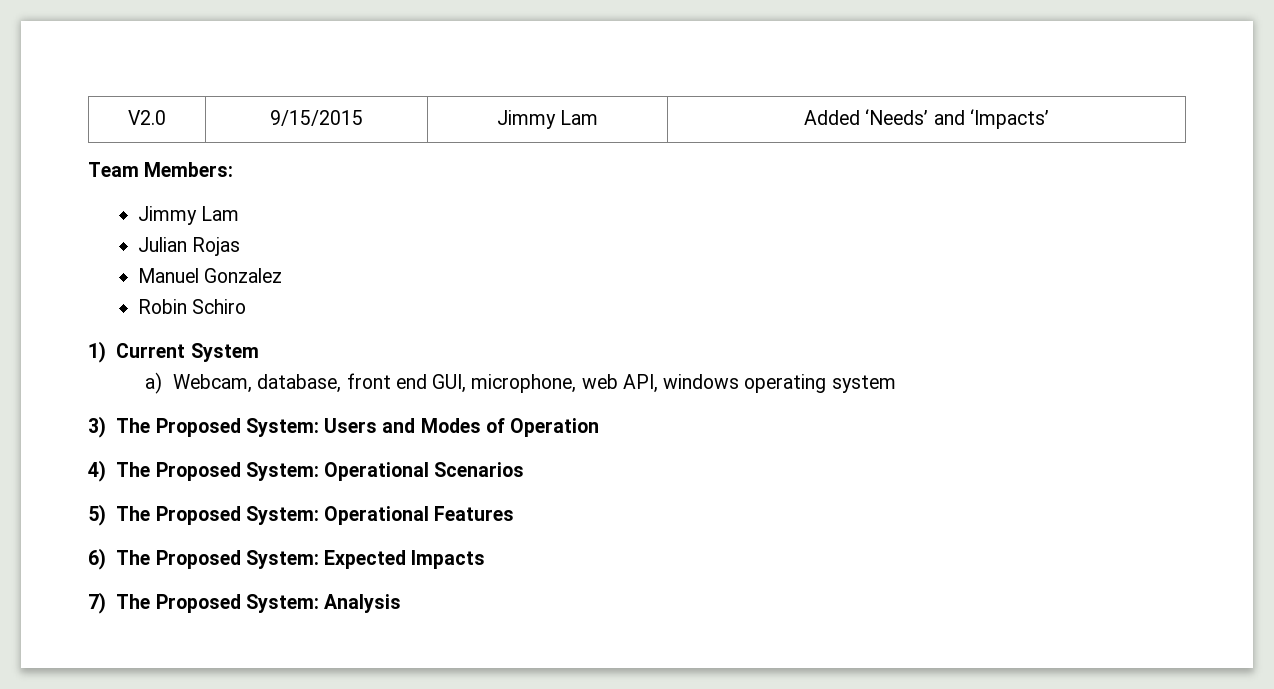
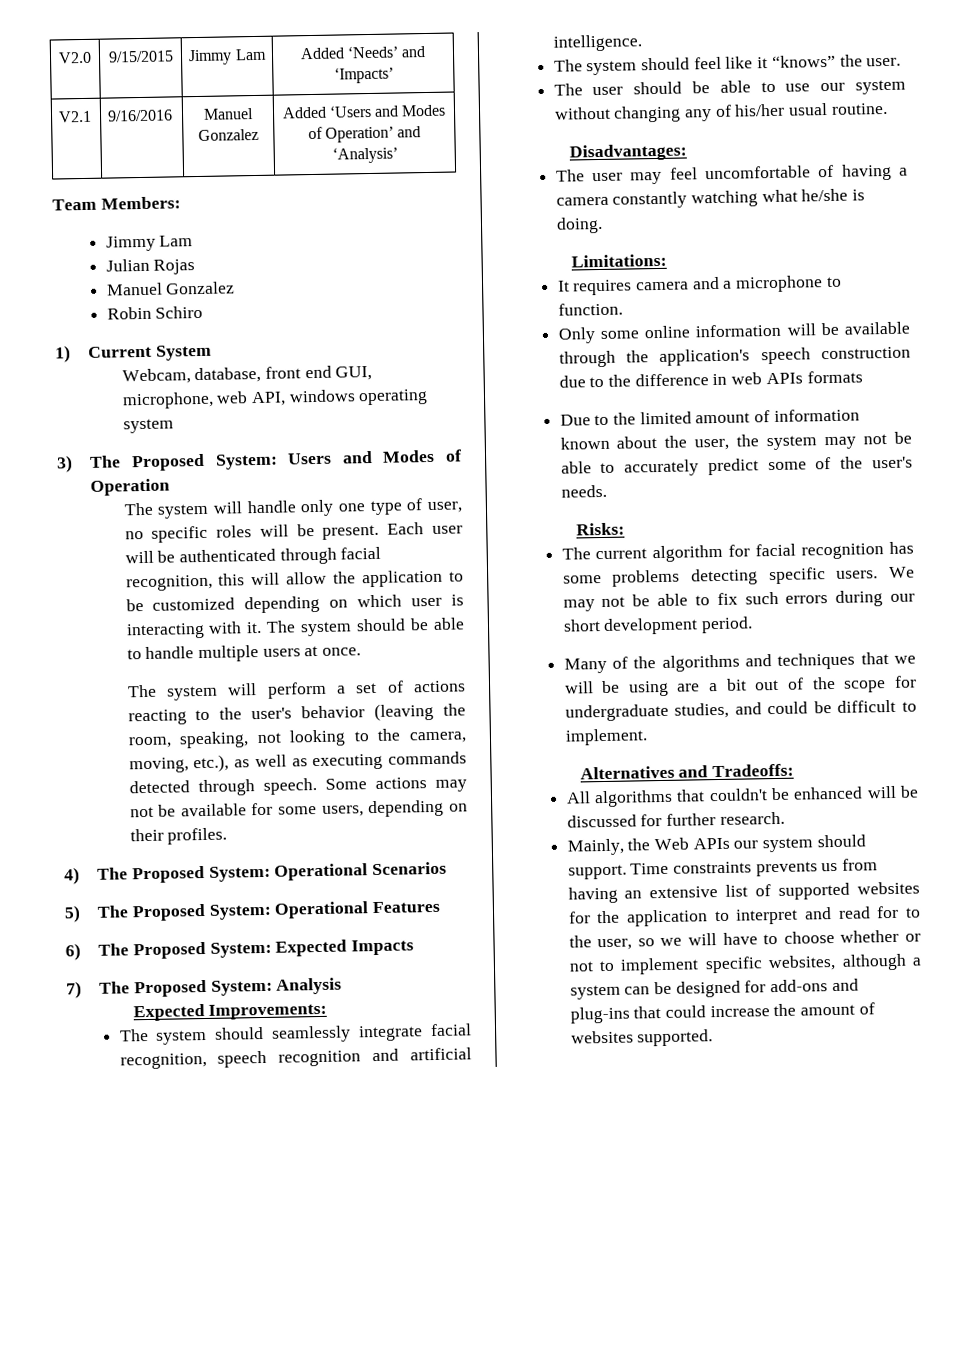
(1049, 119) none -> [58,110,93,123] [107,109,174,122] [203,108,254,120] [198,128,259,141] [281,104,447,119] [307,126,422,143] [331,146,398,164] // V2.1 | 9/16/2016 | Manuel Gonzalez | Added ‘Users and Modes of Operation’ and ‘Analysis’
[144,372,162,394] a) -> (212, 352) none
(600, 427) none -> [123,498,463,519] [124,522,463,543] [124,546,382,565] [125,569,464,592] [125,594,464,614] [125,617,465,640] [126,645,362,663] [126,680,466,701] [127,702,466,726] [127,728,467,749] [128,751,467,774] [128,777,467,797] [129,799,468,818] [129,827,228,845] // The system will handle only one type of user, no specific roles will be present. Each user will be authenticated through facial recognition, this will allow the application to be customized depending on which user is interacting with it. The system should be able to handle multiple users at once. // The system will perform a set of actions reacting to the user's behavior (leaving the room, speaking, not looking to the camera, moving, etc.), as well as executing commands detected through speech. Some actions may not be available for some users, depending on their profiles.
(402, 603) none -> [132,1002,328,1022] [118,1023,472,1045] [119,1047,472,1070] [552,34,642,52] [553,54,902,76] [553,79,906,96] [553,102,888,123] [568,143,687,162] [555,163,908,185] [555,188,866,209] [555,216,603,234] [570,253,667,268] [556,275,842,296] [557,302,623,316] [557,321,910,344] [558,346,911,368] [558,370,863,388] [559,408,860,426] [559,431,912,451] [560,456,913,477] [560,484,607,498] [575,522,625,536] [561,541,914,563] [562,566,915,587] [562,590,915,612] [562,616,753,635] [563,652,916,674] [563,675,917,697] [564,699,917,722] [564,728,648,746] [579,763,794,780] [565,785,919,808] [566,811,785,828] [566,834,866,856] [567,858,879,880] [567,881,920,904] [568,905,921,927] [568,929,921,951] [568,953,921,975] [569,978,859,1000] [569,1002,875,1024] [570,1029,714,1047] // Expected Improvements: // The system should seamlessly integrate facial recognition, speech recognition and artificial intelligence. // The system should feel like it “knows” the user. // The user should be able to use our system without changing any of his/her usual routine. // Disadvantages: // The user may feel uncomfortable of having a camera constantly watching what he/she is doing. // Limitations: // It requires camera and a microphone to function. // Only some online information will be available through the application's speech construction due to the difference in web APIs formats // Due to the limited amount of information known about the user, the system may not be able to accurately predict some of the user's needs. // Risks: // The current algorithm for facial recognition has some problems detecting specific users. We may not be able to fix such errors during our short development period. // Many of the algorithms and techniques that we will be using are a bit out of the scope for undergraduate studies, and could be difficult to implement. // Alternatives and Tradeoffs: // All algorithms that couldn't be enhanced will be discussed for further research. // Mainly, the Web APIs our system should support. Time constraints prevents us from having an extensive list of supported websites for the application to interpret and read for to the user, so we will have to choose whether or not to implement specific websites, although a system can be designed for add-ons and plug-ins that could increase the amount of websites supported.

